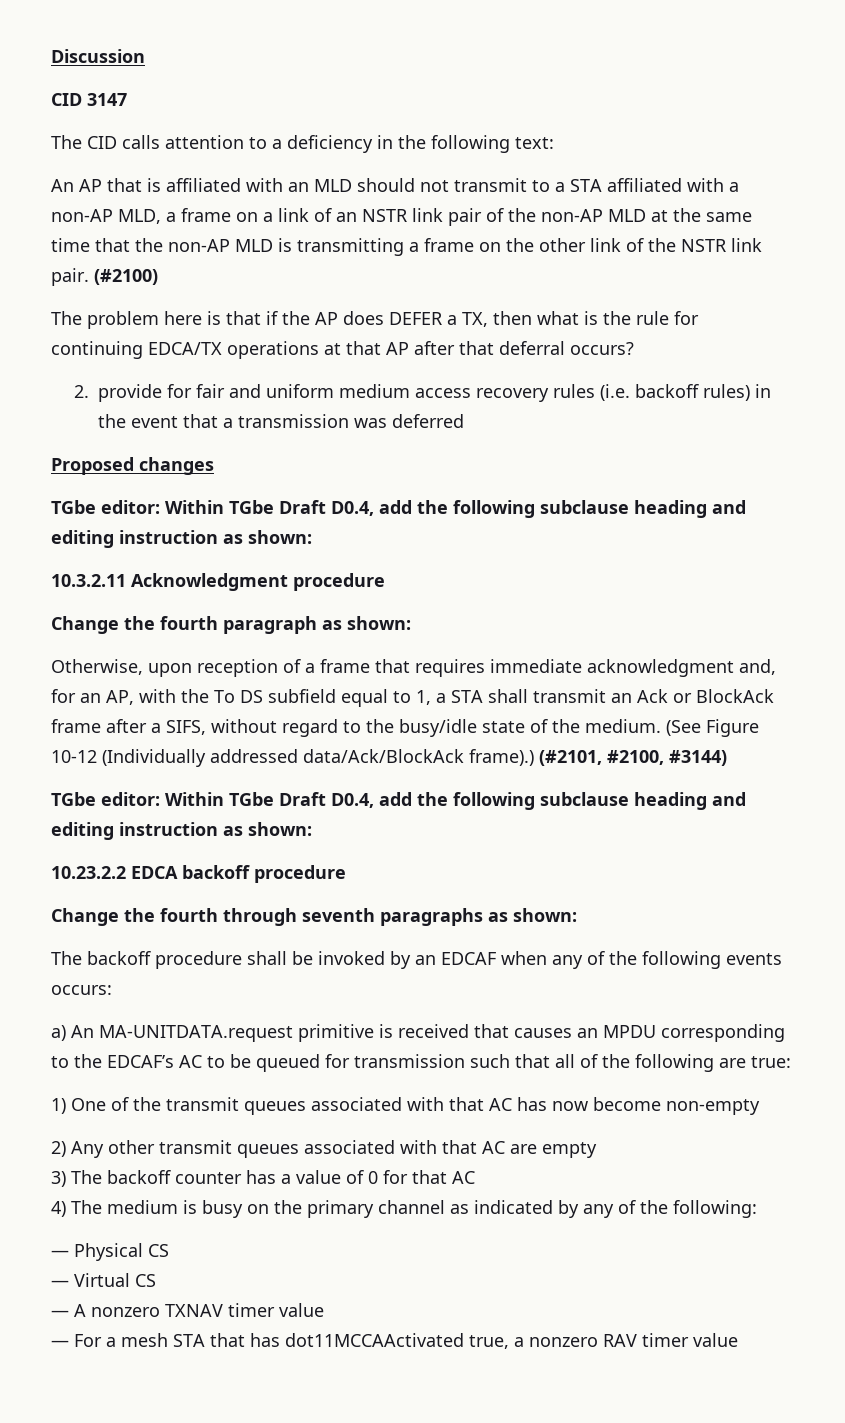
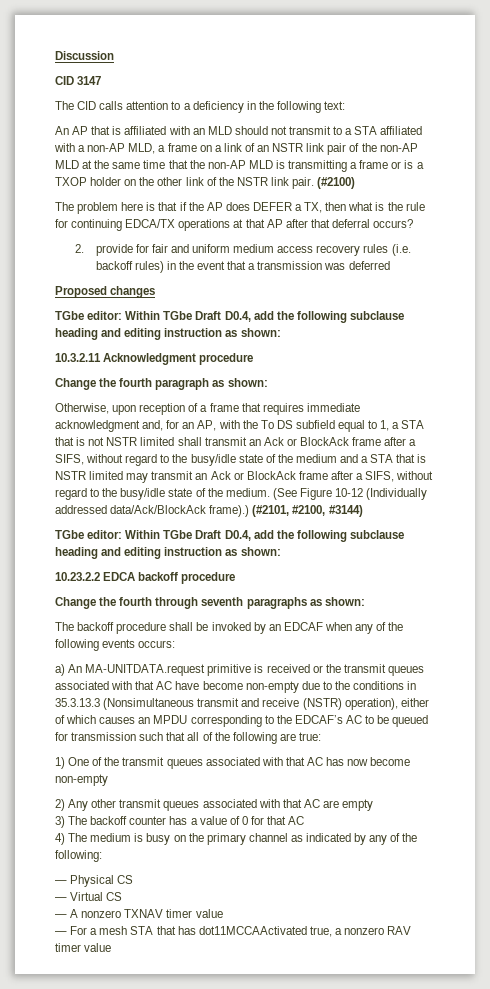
(474, 245) none -> [391,160,424,169] [55,177,122,186] or is a TXOP holder
(483, 696) none -> [55,437,175,446] that is not NSTR limited
(580, 726) none -> [295,454,427,463] [55,471,434,483] [55,488,223,500] medium and a STA that is NSTR limited may transmit an Ack or BlockAck frame after a SIFS, without regard to the busy/idle state of the
[474,1024,509,1038] that -> [312,664,424,676] [55,681,417,693] [55,698,429,710] [55,715,97,724] or the transmit queues associated with that AC have become non-empty due to the conditions in 35.3.13.3 (Nonsimultaneous transmit and receive (NSTR) operation), either of which

